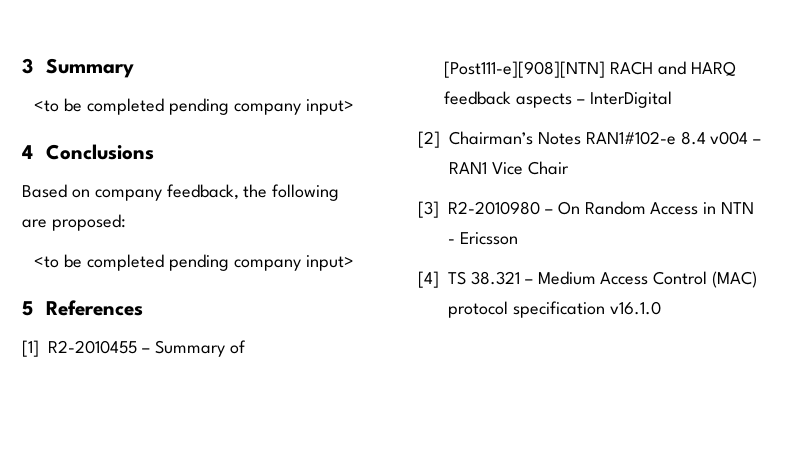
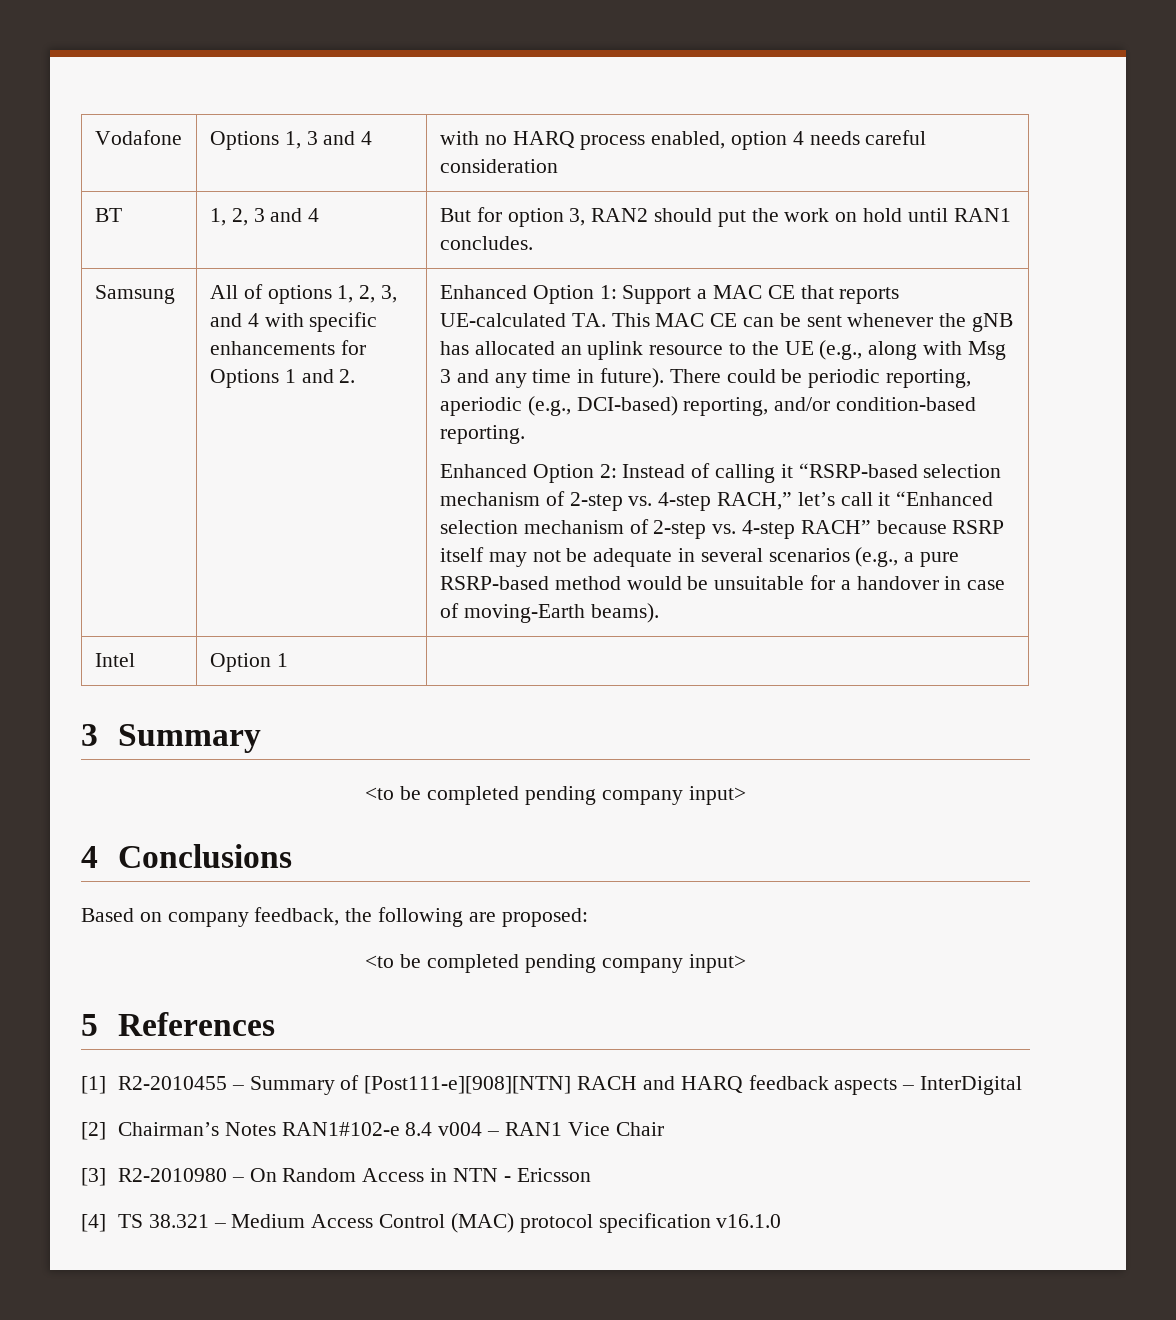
(22, 66) none -> [94,130,182,145] [209,131,373,150] [439,130,927,150] [439,159,558,173] [94,208,122,222] [209,208,320,226] [439,207,1011,227] [439,236,533,250] [94,285,175,304] [209,284,397,304] [209,312,378,332] [209,340,366,355] [209,369,356,388] [439,285,900,304] [439,313,1013,332] [439,340,1006,360] [439,368,971,388] [439,396,976,416] [439,425,525,444] [439,463,1002,483] [439,491,994,511] [439,519,1005,539] [439,547,959,567] [439,575,1006,590] [439,603,659,623] [94,653,135,667] [209,653,288,672] Vodafone | Options 1, 3 and 4 | with no HARQ process enabled, option 4 needs careful consideration // BT | 1, 2, 3 and 4 | But for option 3, RAN2 should put the work on hold until RAN1 concludes. // Samsung | All of options 1, 2, 3, and 4 with specific enhancements for Options 1 and 2. | Enhanced Option 1: Support a MAC CE that reports UE-calculated TA. This MAC CE can be sent whenever the gNB has allocated an uplink resource to the UE (e.g., along with Msg 3 and any time in future). There could be periodic reporting, aperiodic (e.g., DCI-based) reporting, and/or condition-based reporting. // Enhanced Option 2: Instead of calling it “RSRP-based selection mechanism of 2-step vs. 4-step RACH,” let’s call it “Enhanced selection mechanism of 2-step vs. 4-step RACH” because RSRP itself may not be adequate in several scenarios (e.g., a pure RSRP-based method would be unsuitable for a handover in case of moving-Earth beams). // Intel | Option 1 | //

